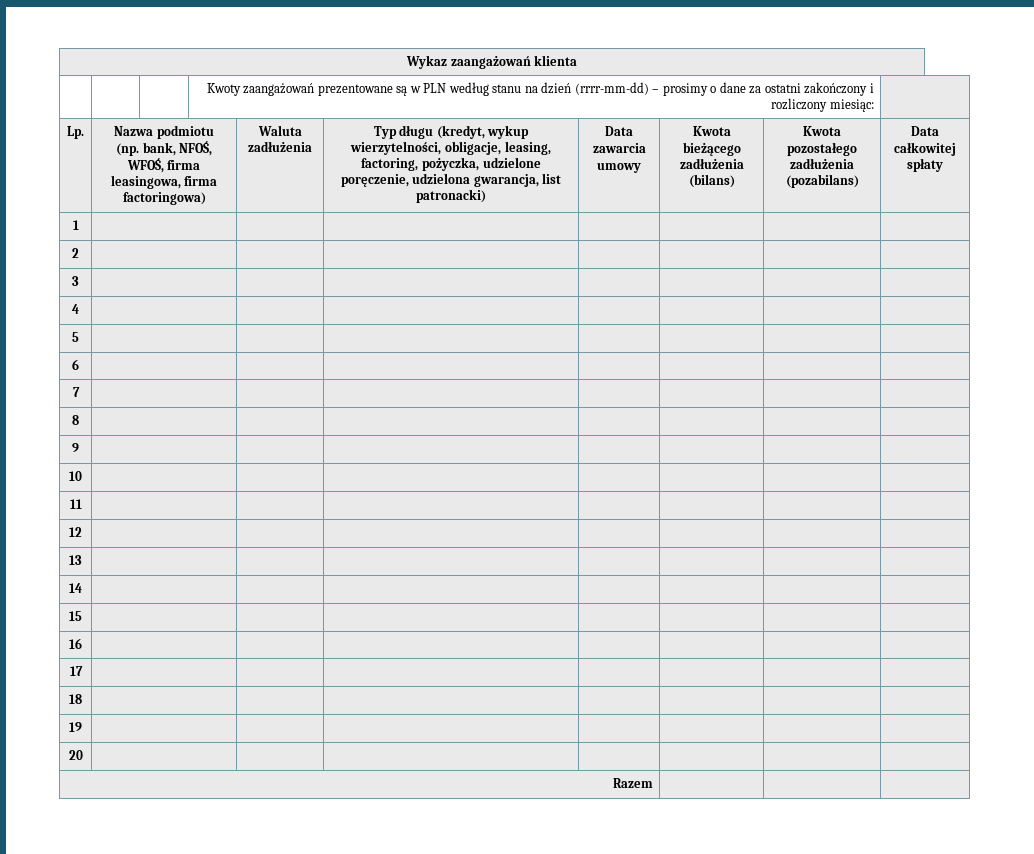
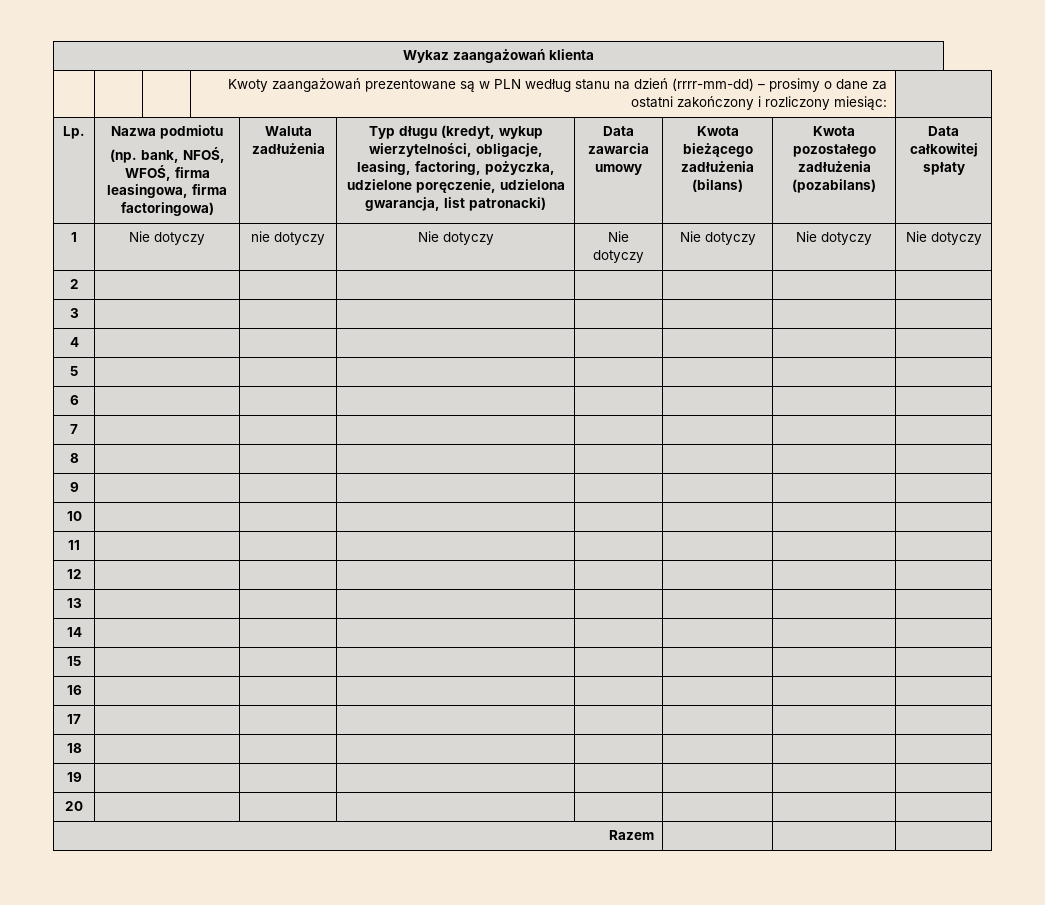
(79, 225) | | | | | | -> [129,231,205,245] [251,231,325,245] [417,231,494,245] [608,231,629,242] [593,250,644,263] [679,231,756,245] [796,231,872,245] [905,231,982,245] Nie dotyczy | nie dotyczy | Nie dotyczy | Nie dotyczy | Nie dotyczy | Nie dotyczy | Nie dotyczy

